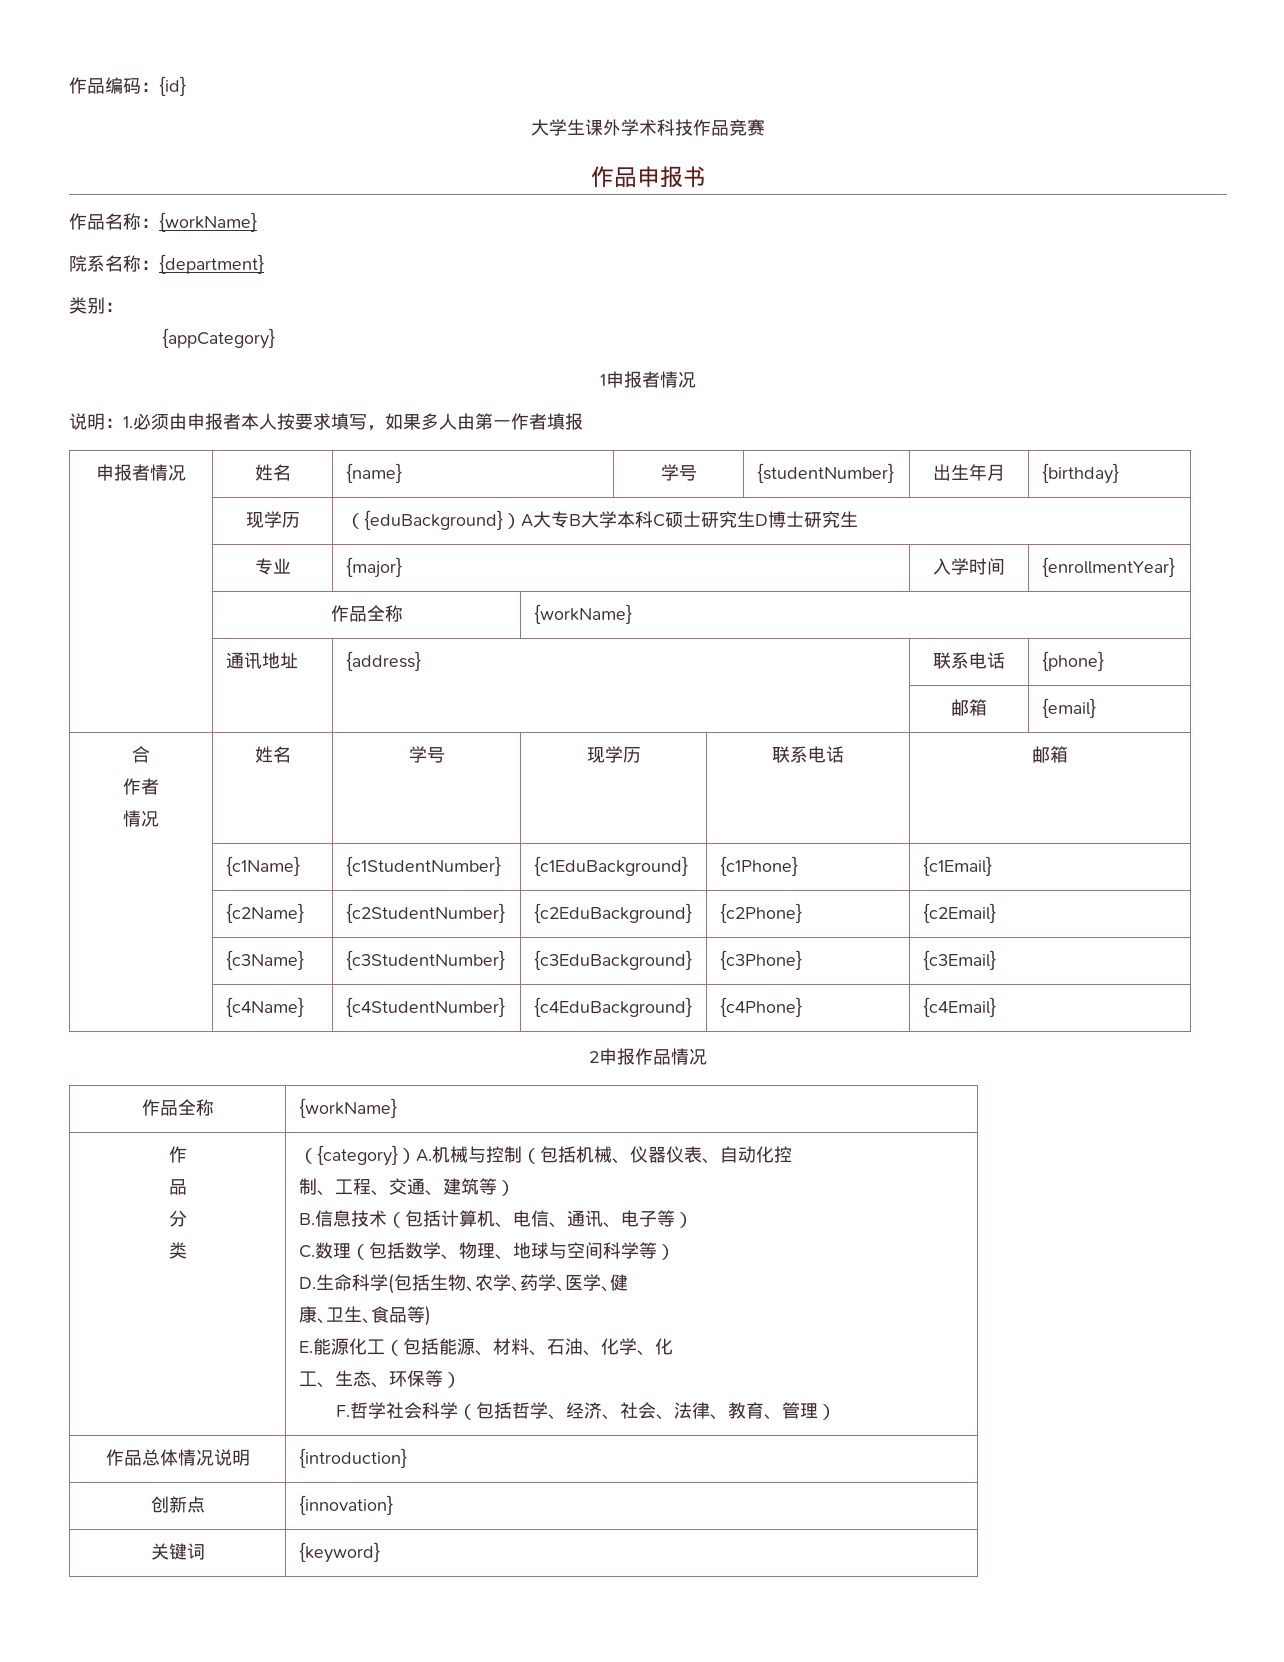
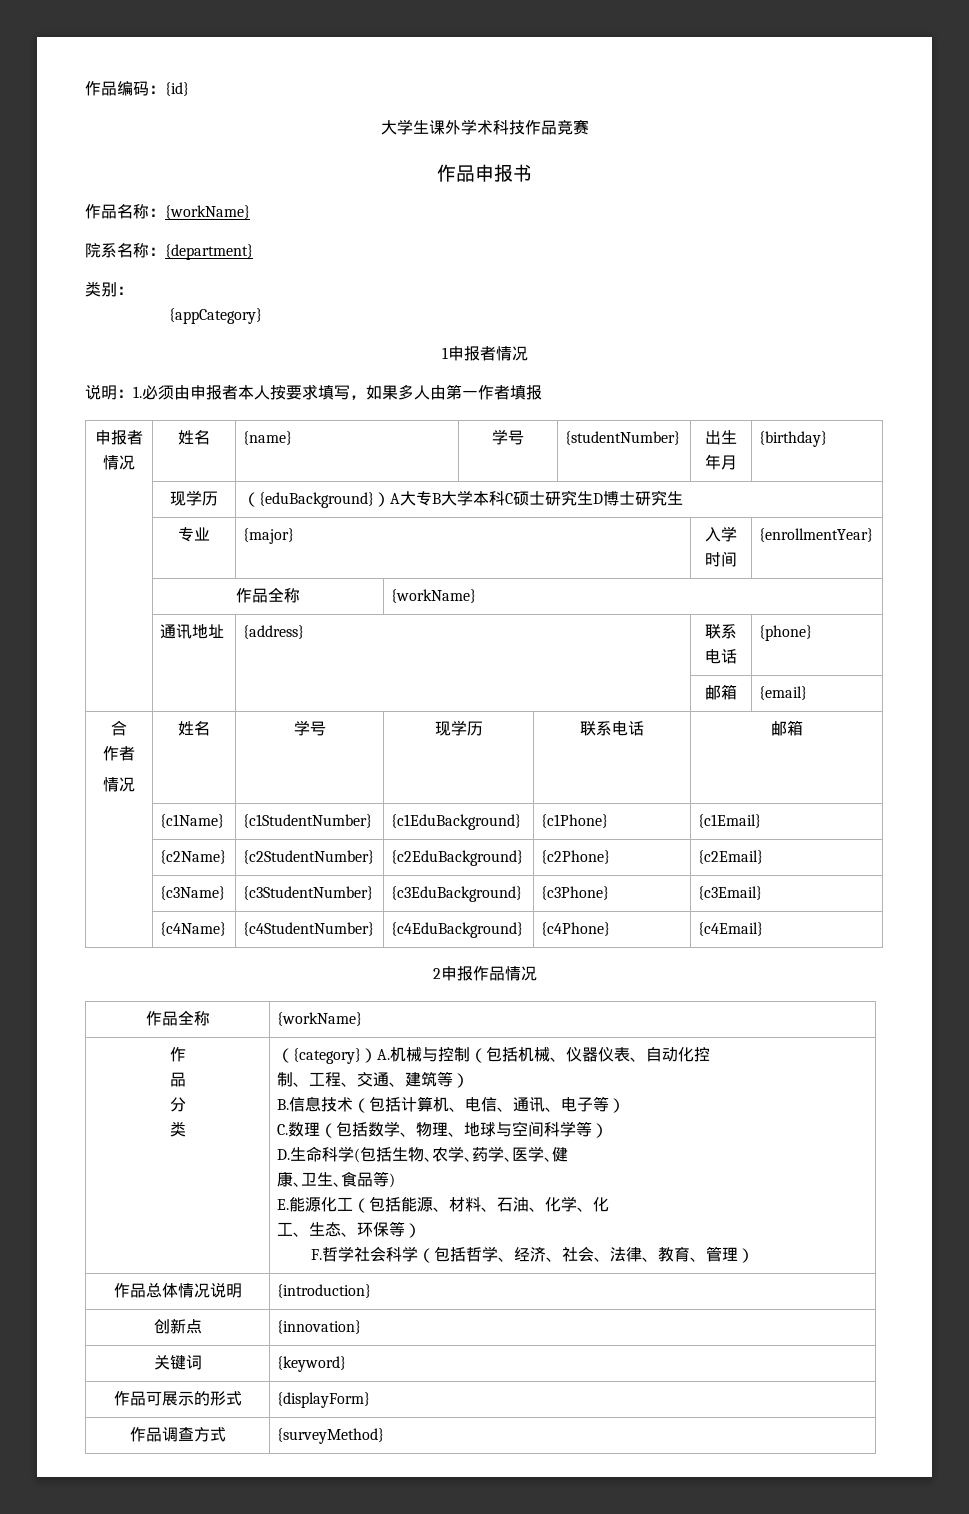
(380, 1552) none -> [113,1391,242,1406] [277,1392,371,1408] [129,1427,226,1442] [277,1428,385,1444] // 作品可展示的形式 | {displayForm} // 作品调查方式 | {surveyMethod}

